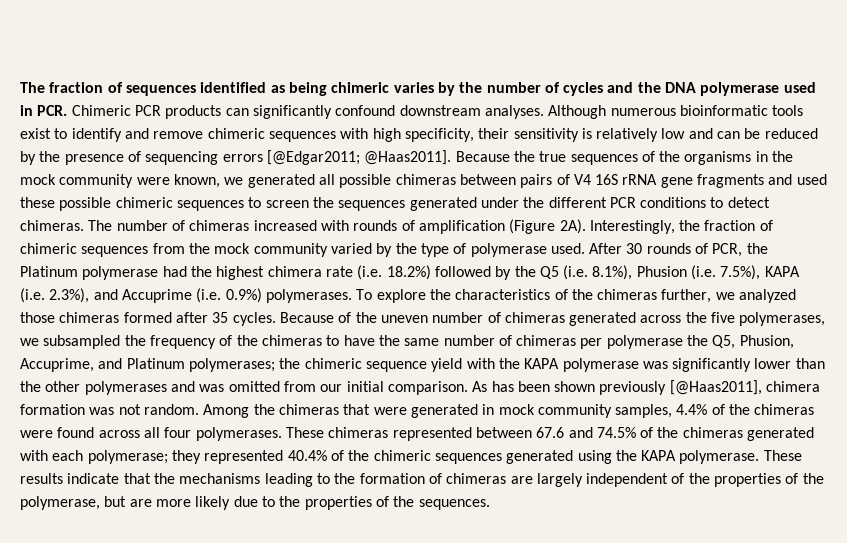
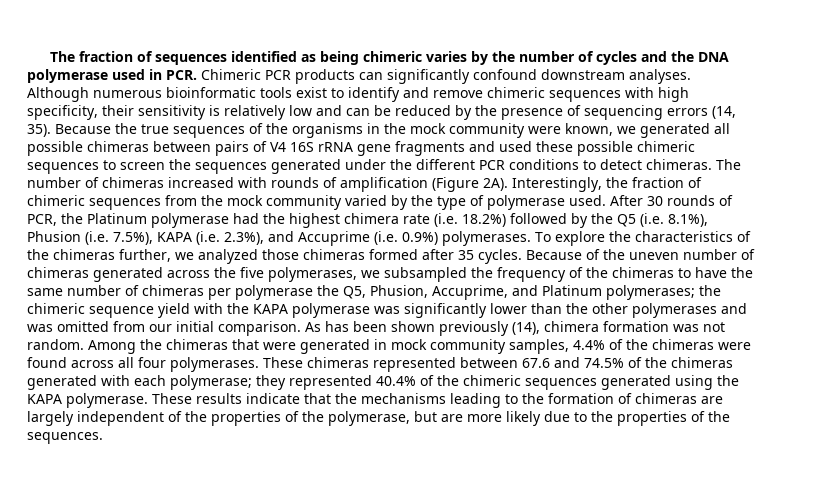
[266,150,452,165] [@Edgar2011; @Haas2011]. -> [712,106,736,119] [27,124,51,137] (14, 35).
[669,380,762,395] [@Haas2011], -> [512,322,540,335] (14),

